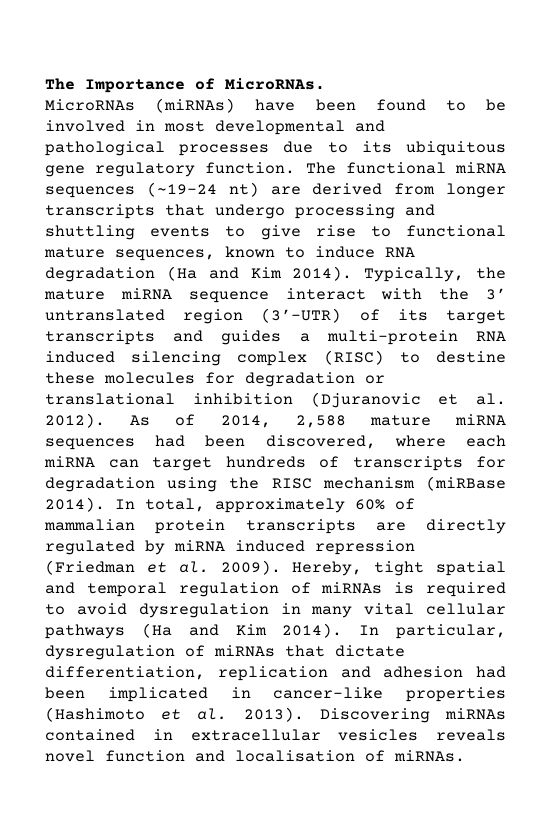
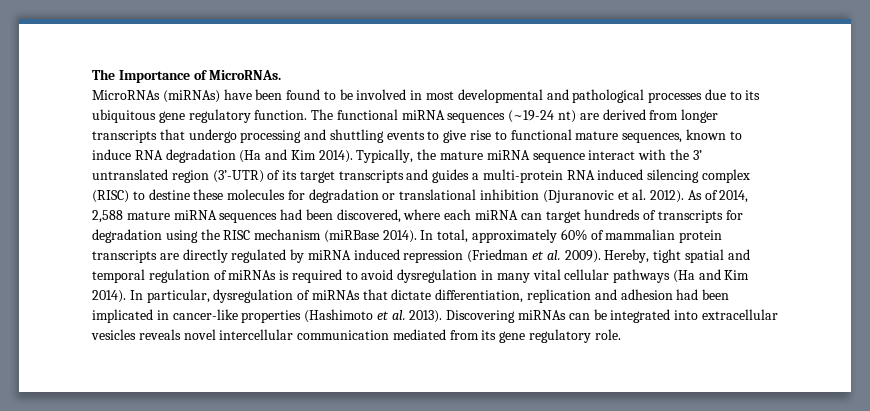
[45,729,506,741] [45,750,465,762] contained in extracellular vesicles reveals novel function and localisation of miRNAs. -> [568,309,778,323] [91,329,621,343] can be integrated into extracellular vesicles reveals novel intercellular communication mediated from its gene regulatory role.

